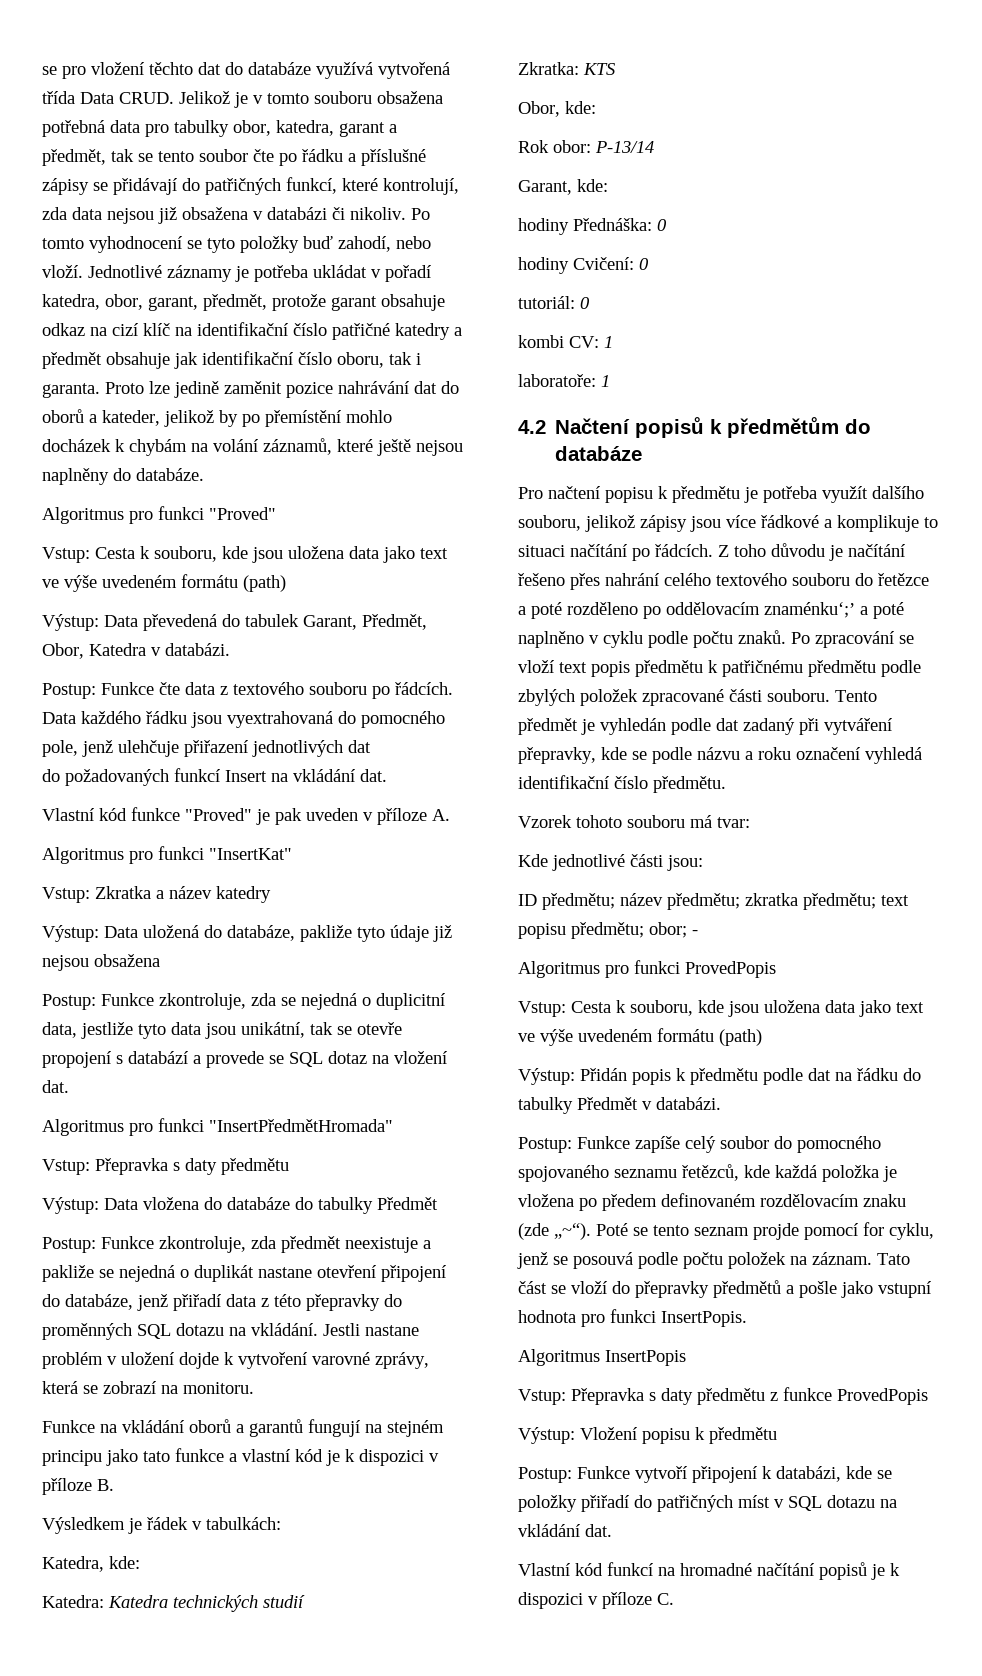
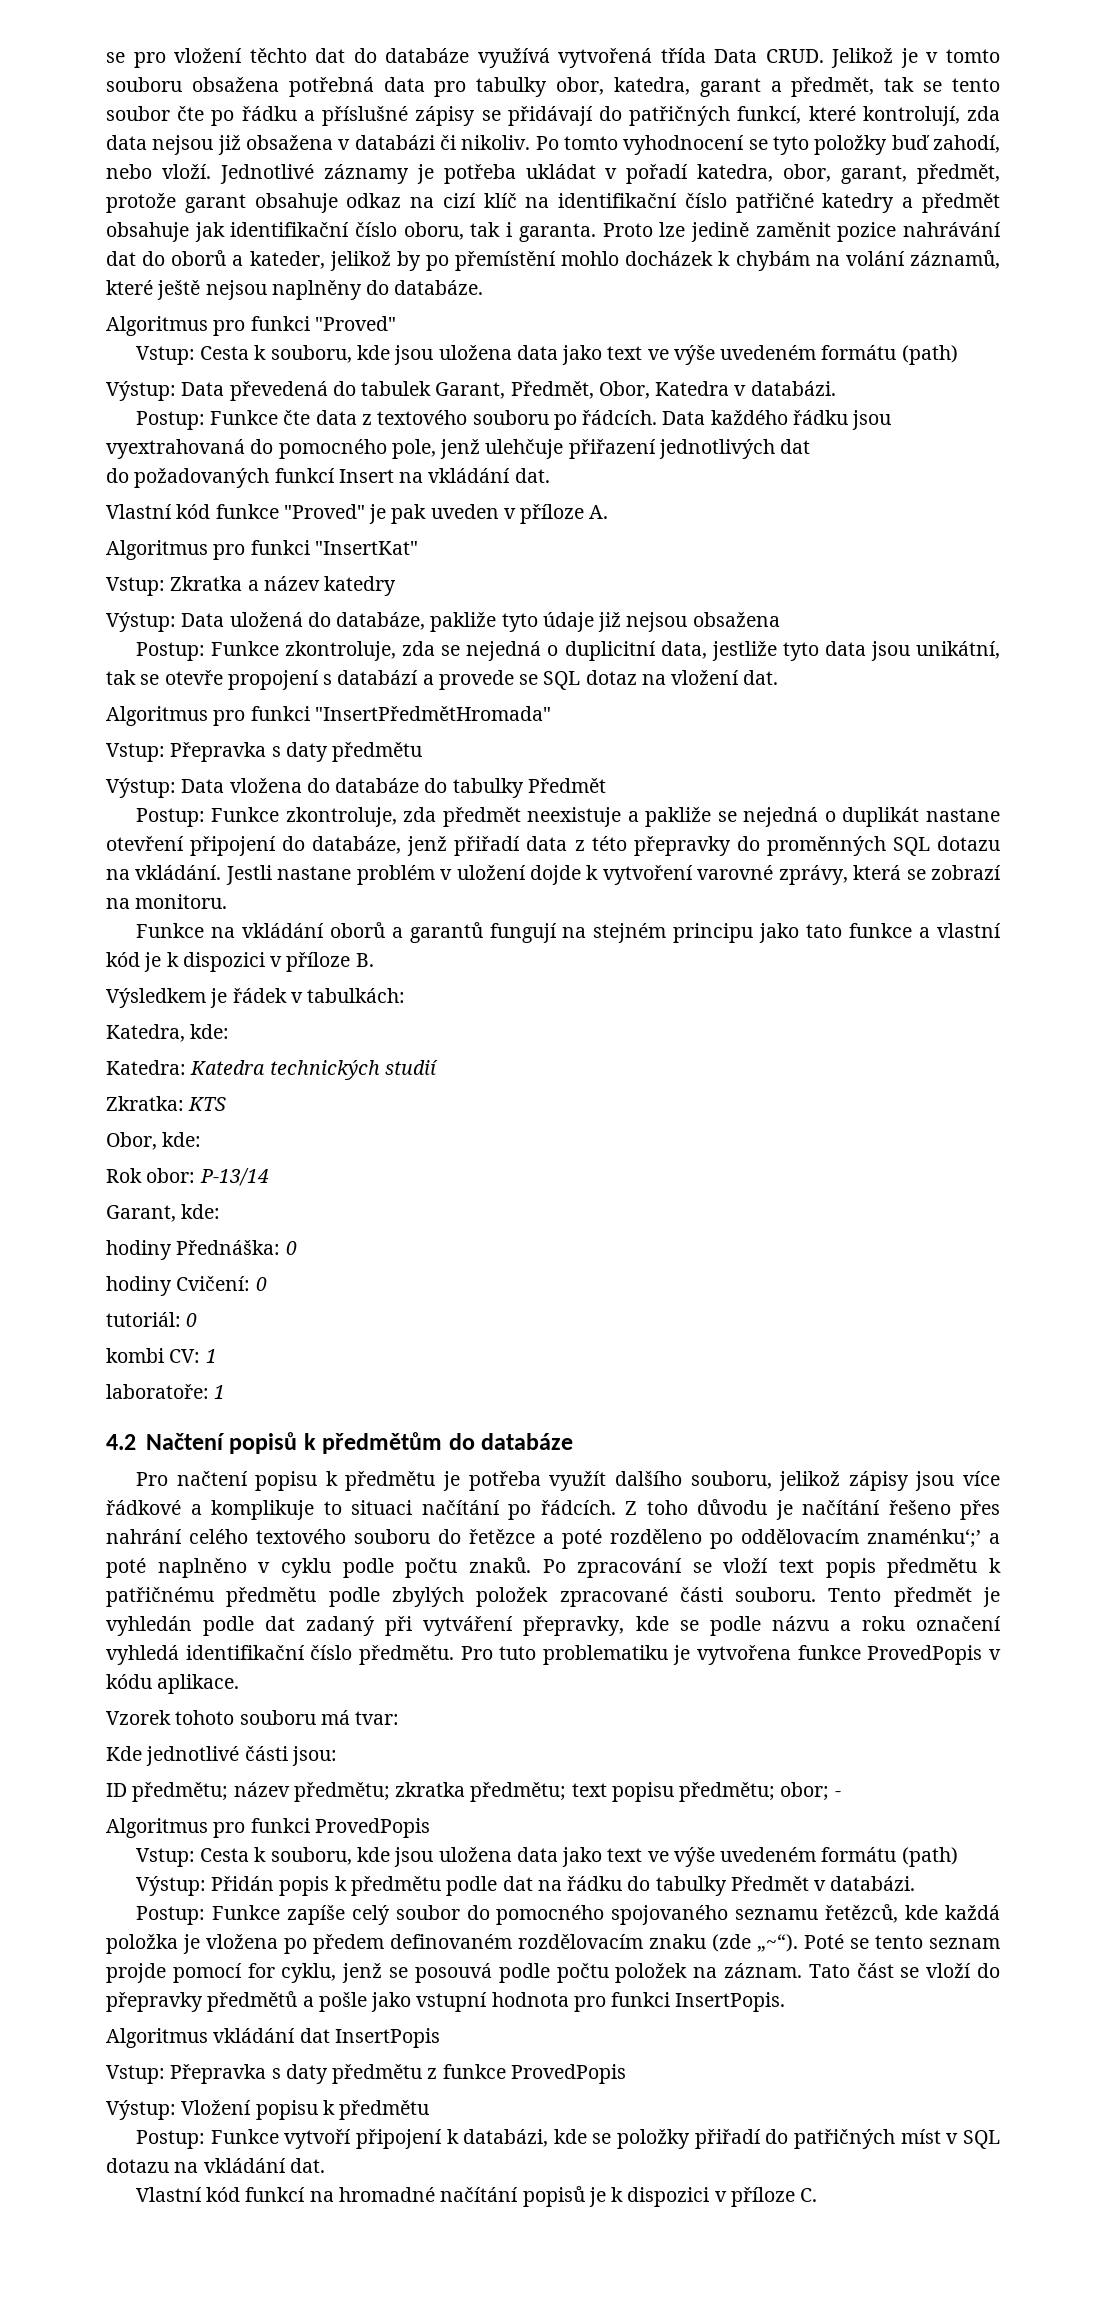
(726, 784) none -> [460,1645,1001,1665] [106,1674,240,1694] Pro tuto problematiku je vytvořena funkce ProvedPopis v kódu aplikace.
(600, 1357) none -> [213,2028,330,2043] vkládání dat

